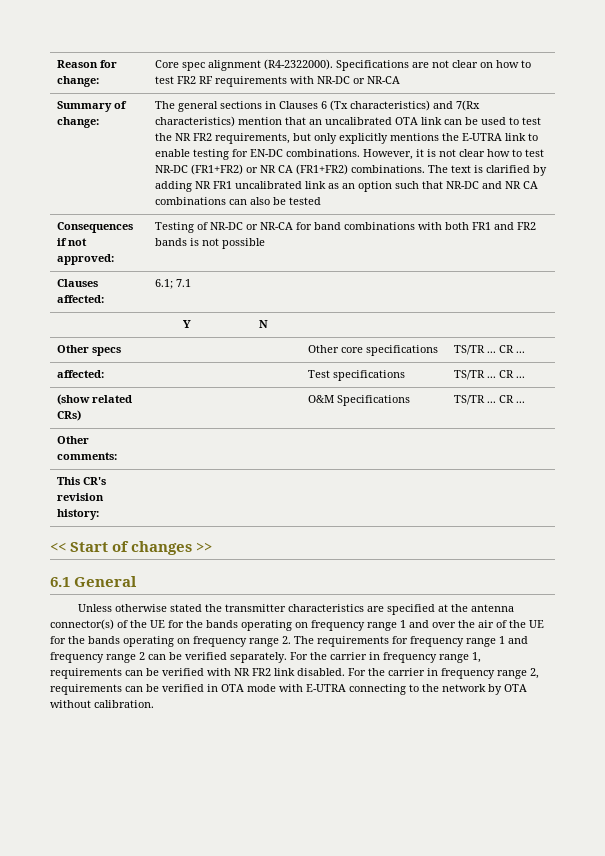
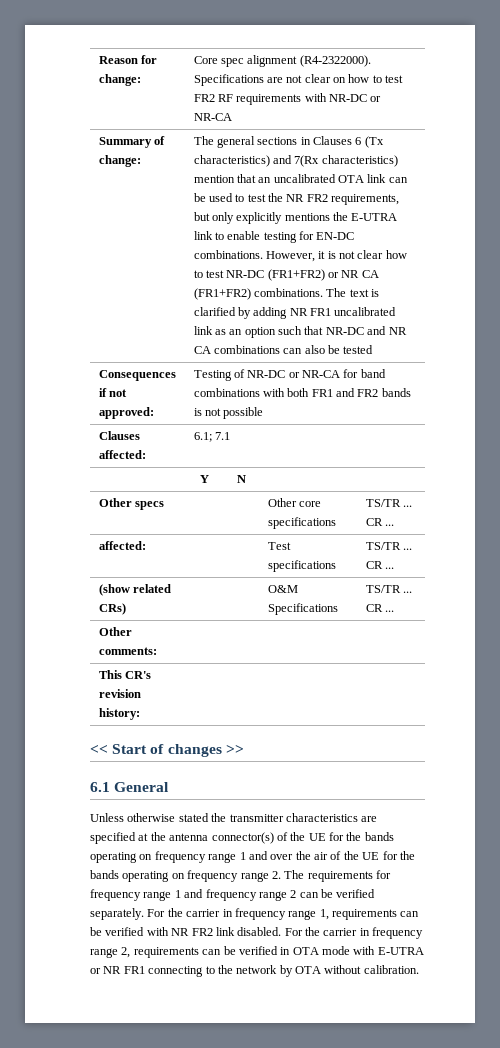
(346, 688) none -> [90,966,145,974] or NR FR1

